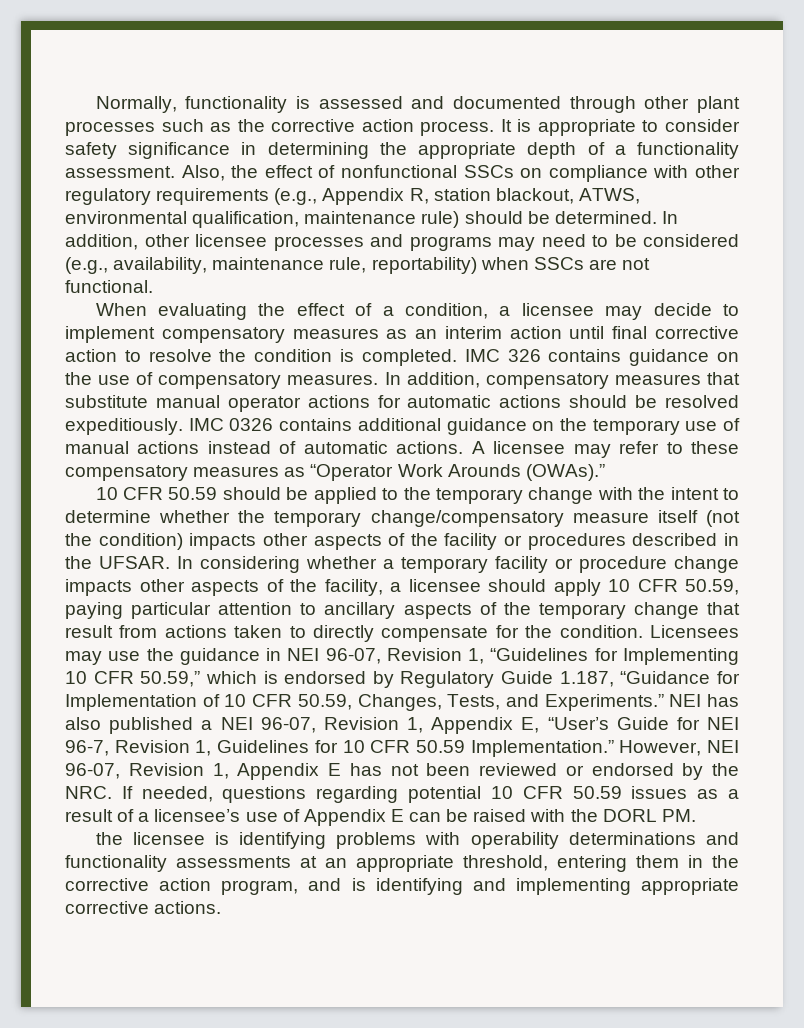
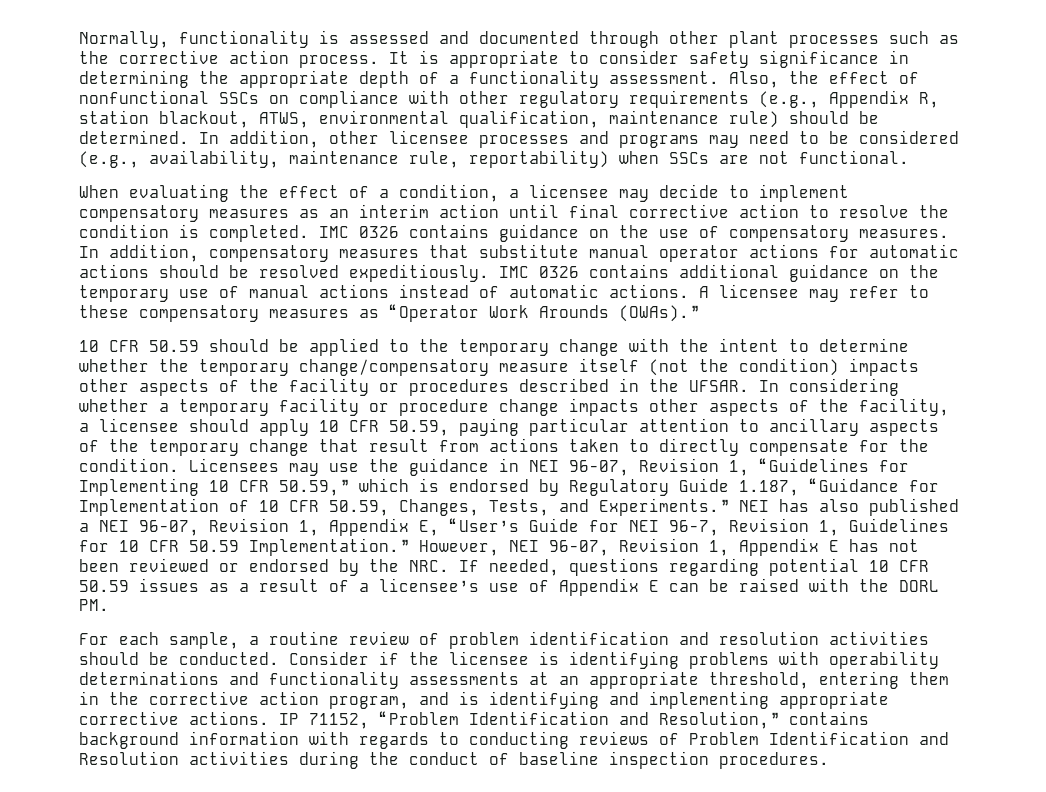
[507,349,541,362] 326 -> [359,226,399,238] 0326
(696, 815) none -> [79,631,929,649] [79,651,399,665] For each sample, a routine review of problem identification and resolution activities should be conducted. Consider if
(222, 907) none -> [279,711,869,729] [79,731,949,749] [79,751,829,769] IP 71152, “Problem Identification and Resolution,” contains background information with regards to conducting reviews of Problem Identification and Resolution activities during the conduct of baseline inspection procedures.

